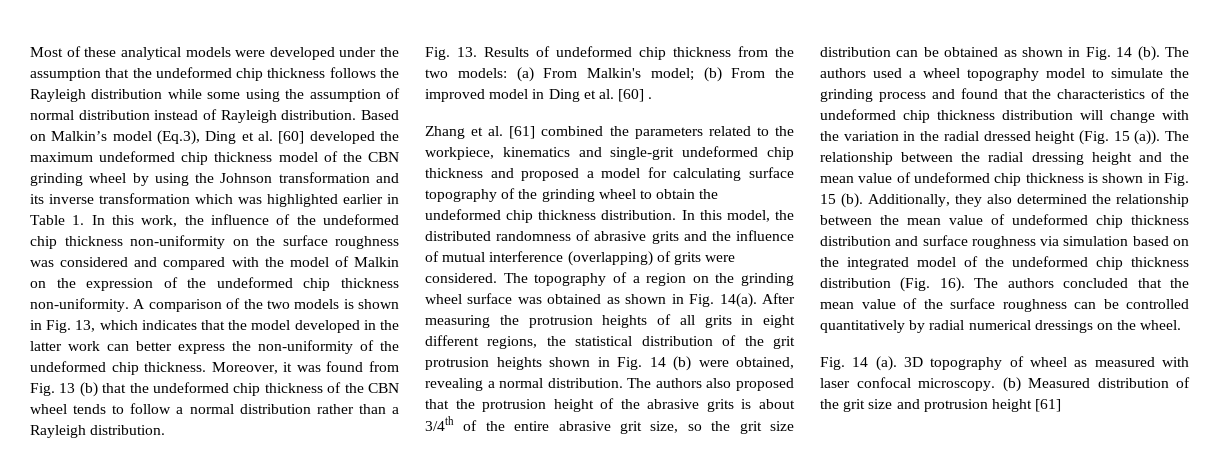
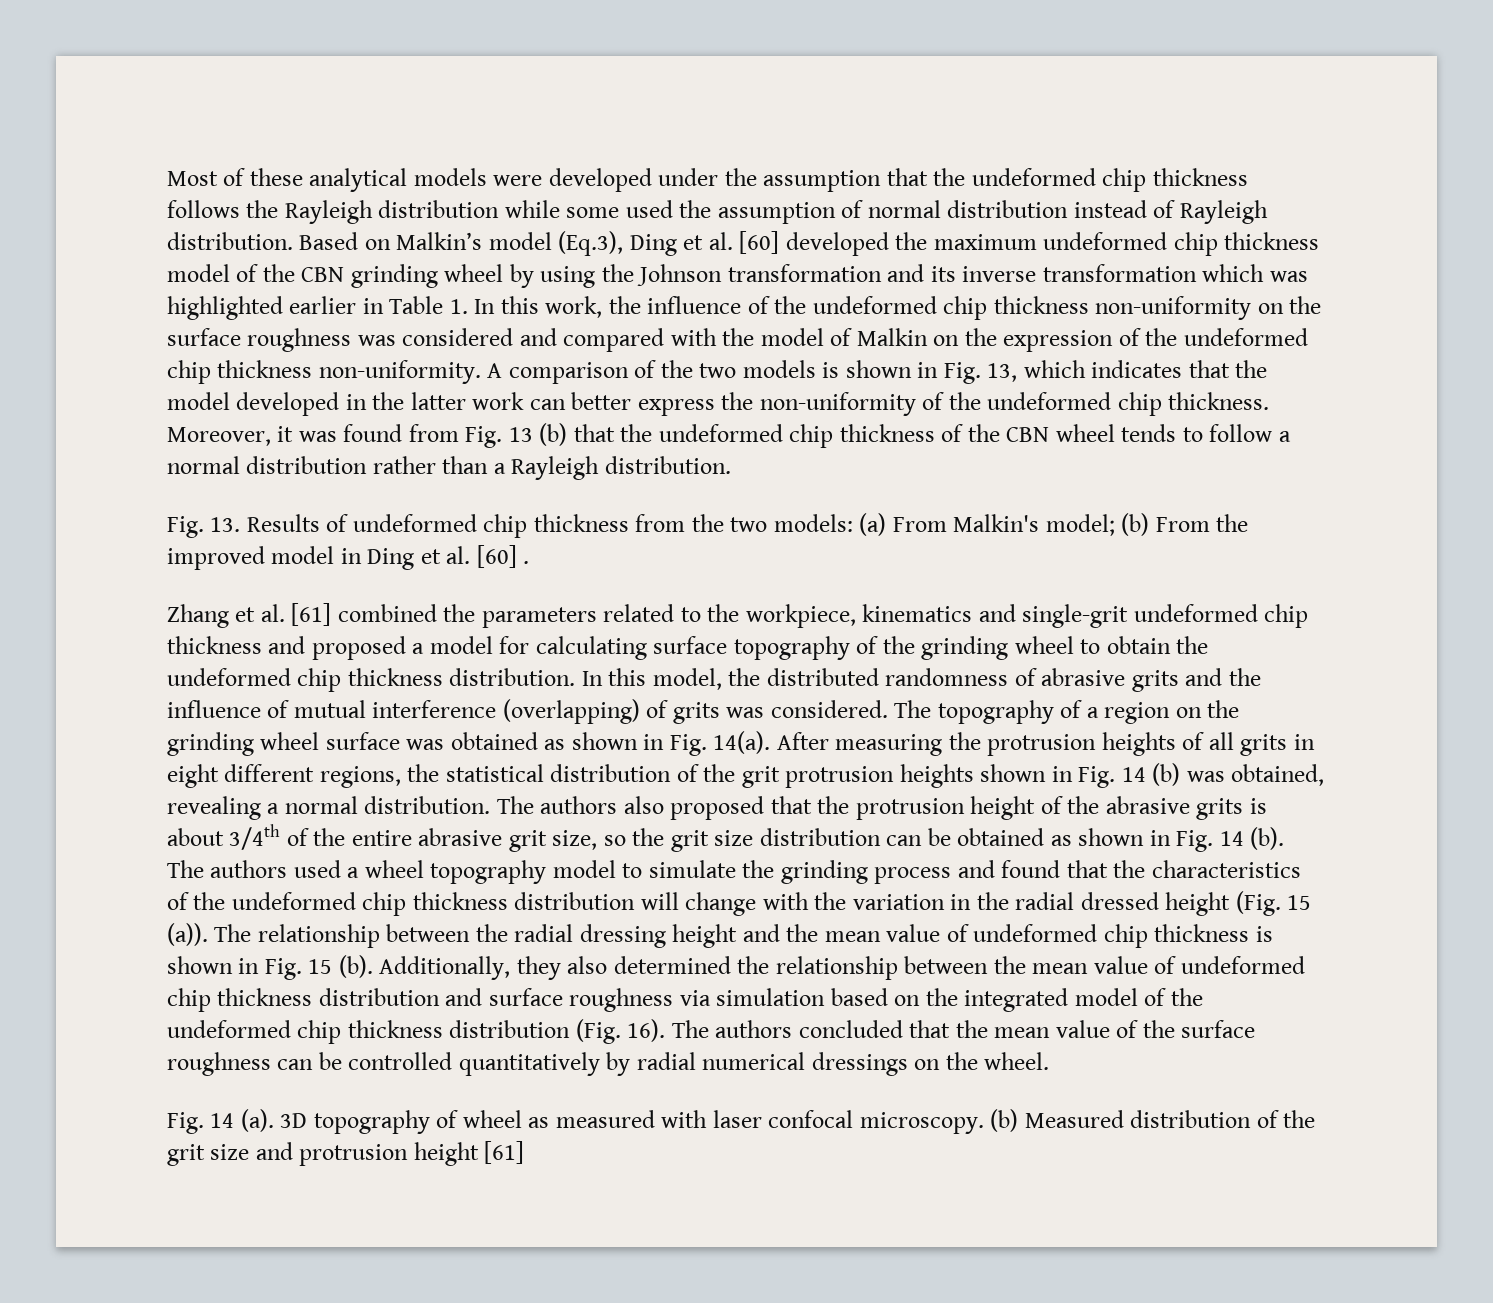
[245,89,280,102] using -> [625,200,673,218] used
[705,255,736,262] were -> [726,707,765,718] was
[698,360,729,367] were -> [1186,771,1225,782] was

